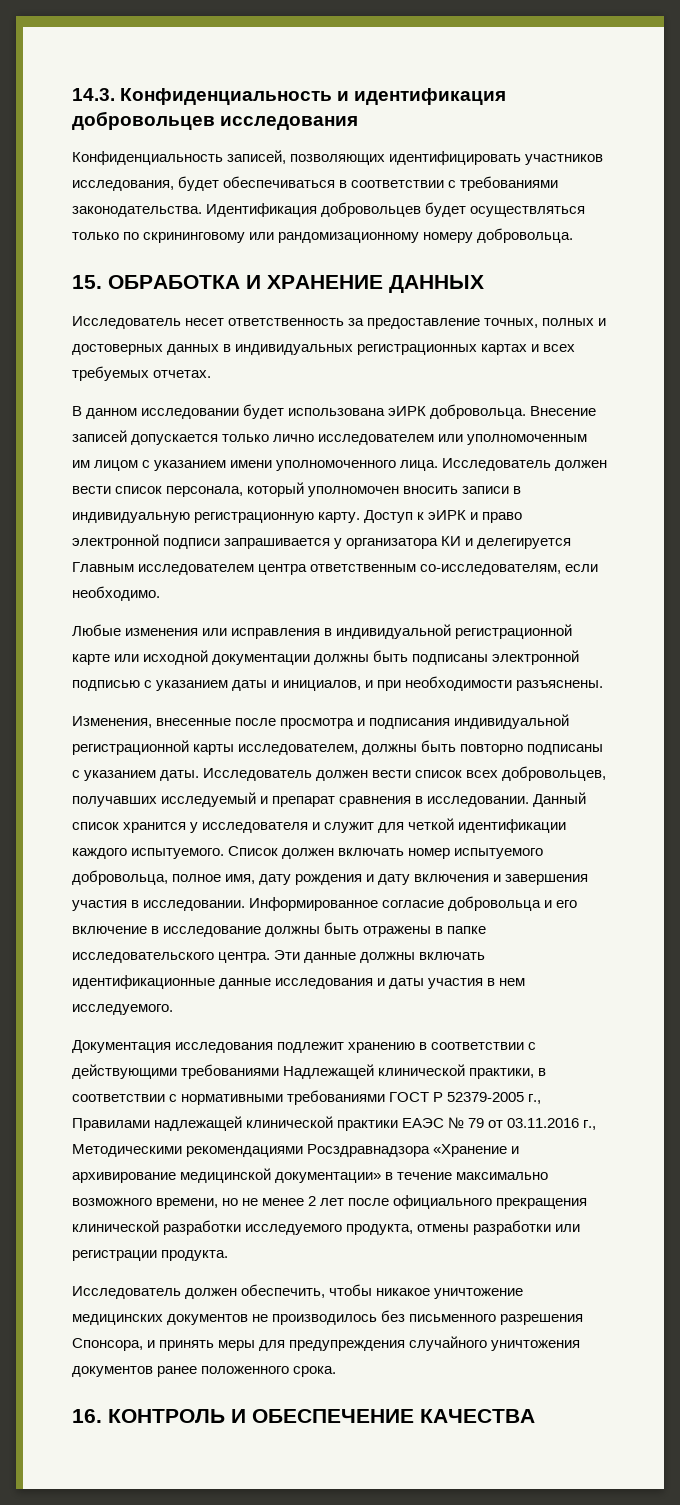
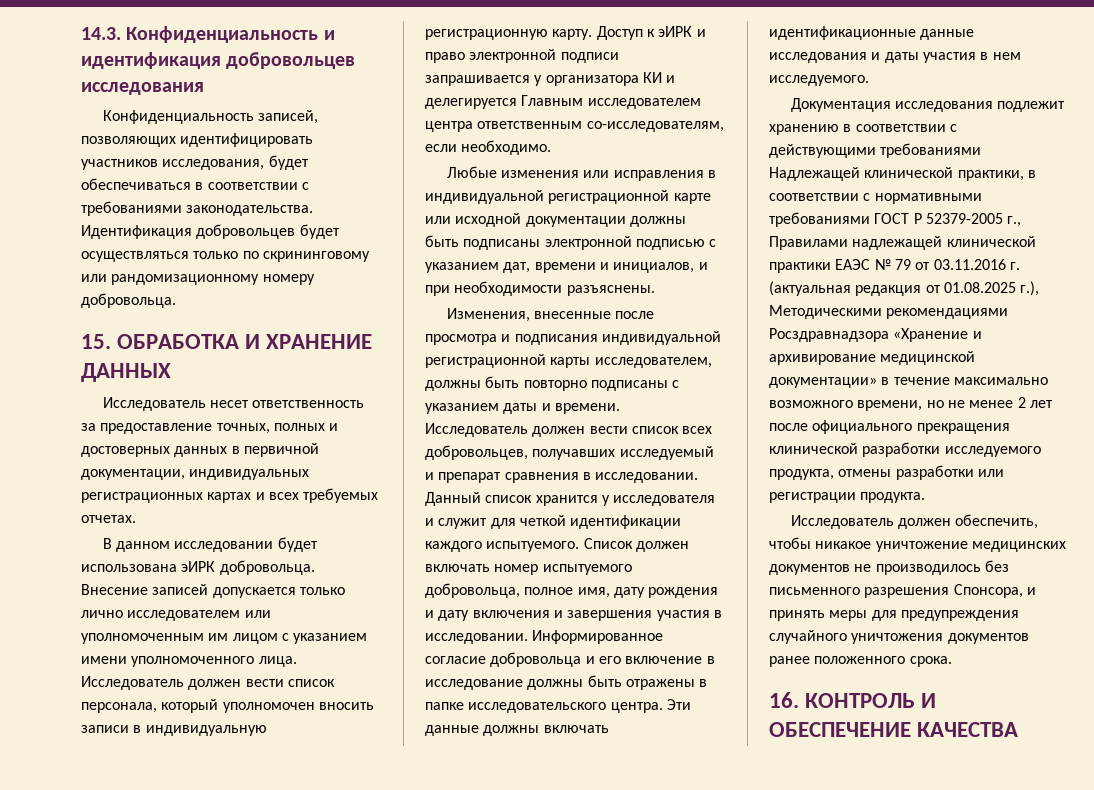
(232, 348) none -> [243,443,319,457] [81,469,185,480] первичной документации,
[232,680,268,691] даты -> [503,262,596,273] дат, времени
[160,770,200,781] даты. -> [503,403,620,414] даты и времени.
[583,1120,597,1130] г., -> [1009,262,1020,270] [769,281,1040,296] г. (актуальная редакция от 01.08.2025 г.),

